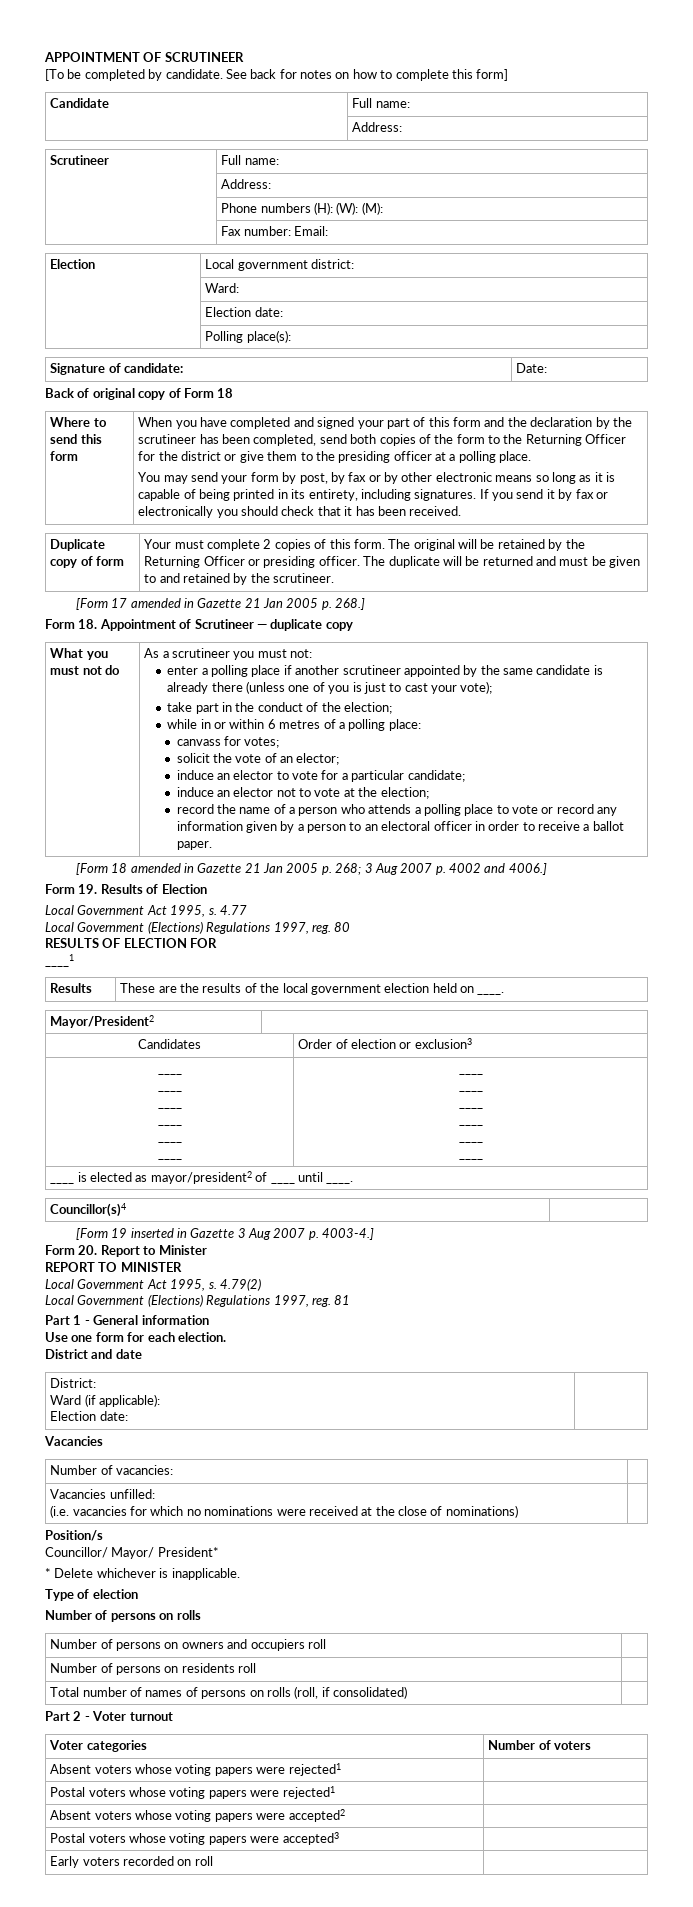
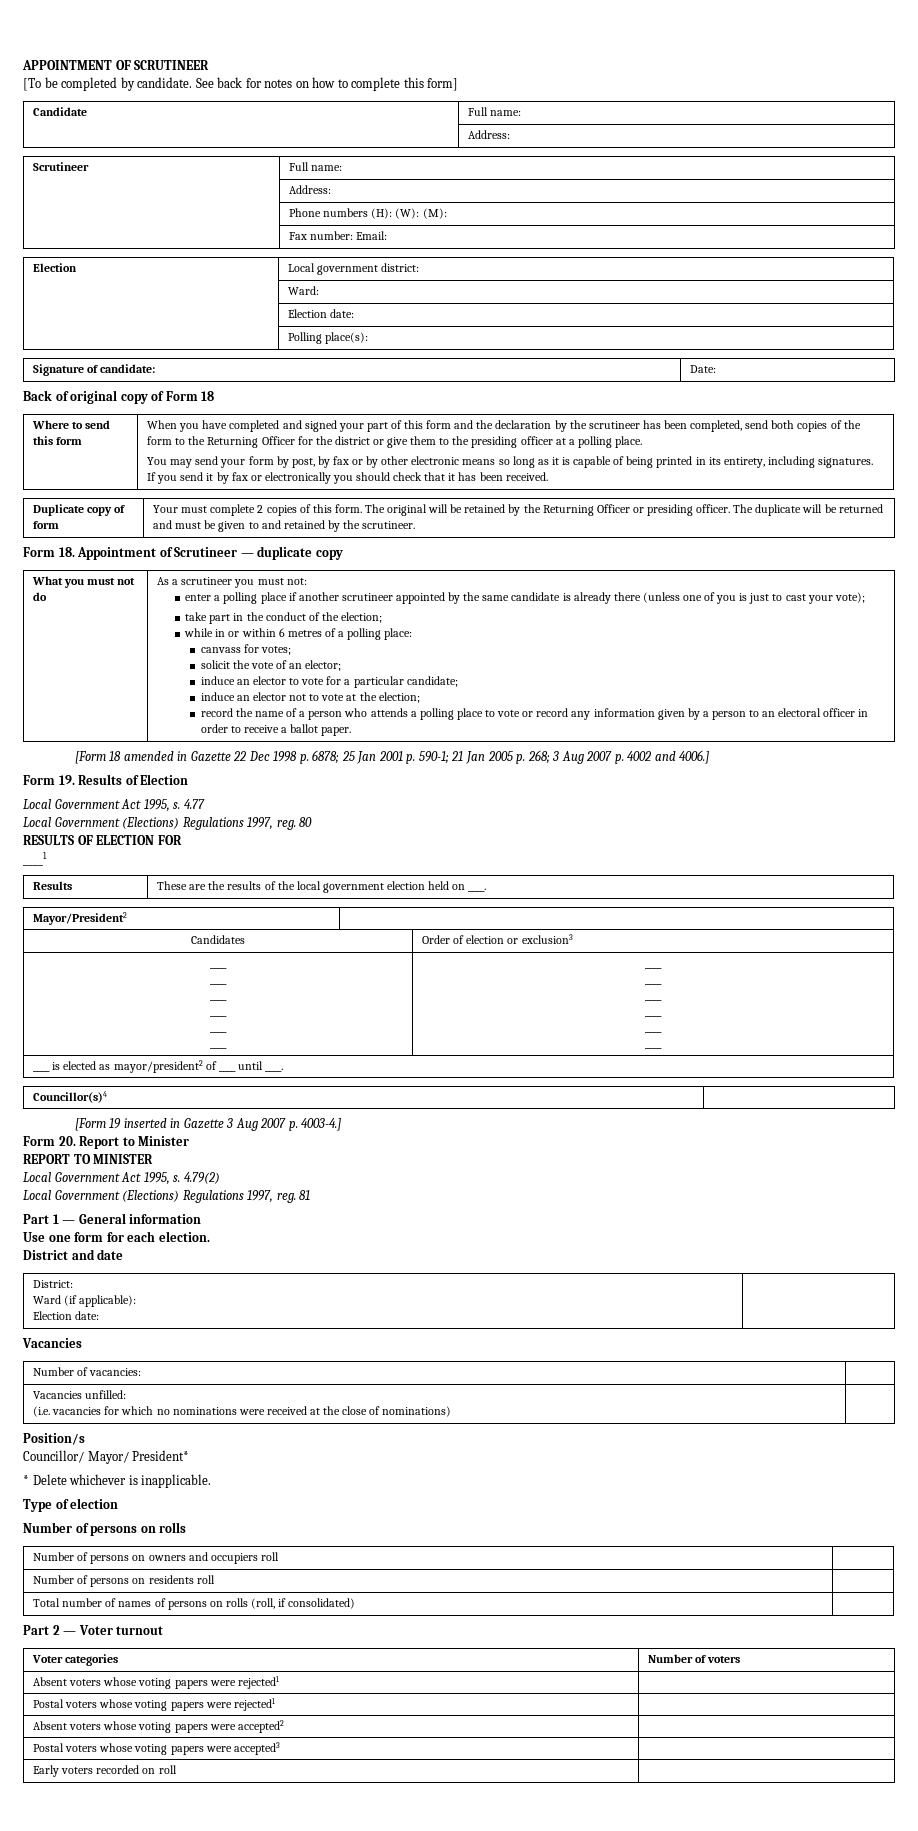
[75,598,366,610] // [Form 17 amended in Gazette 21 Jan 2005 p. 268.] -> (416, 525) none
(242, 868) none -> [233,750,449,764] 22 Dec 1998 p. 6878; 25 Jan 2001 p. 590-1;
[84,1320,90,1325] - -> [62,1220,76,1224] —
[84,1716,90,1721] - -> [63,1631,77,1635] —

